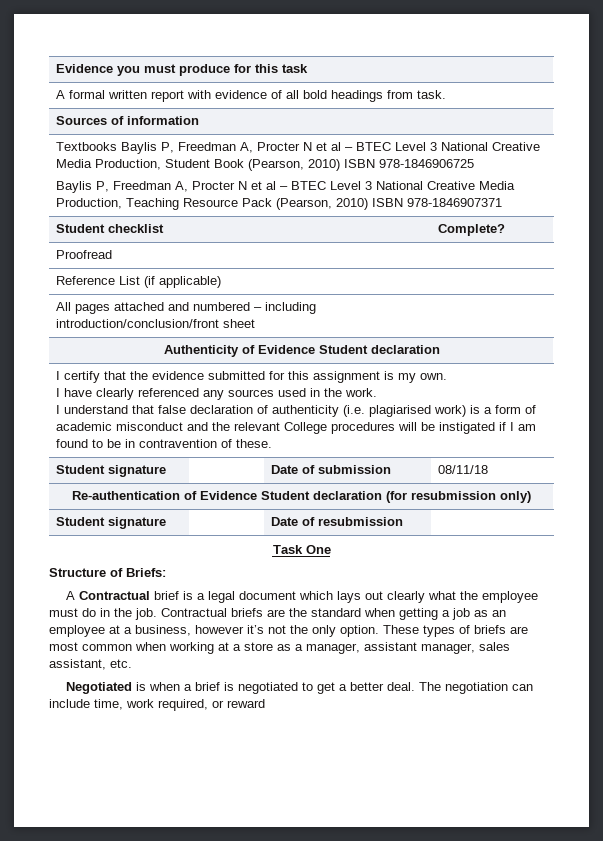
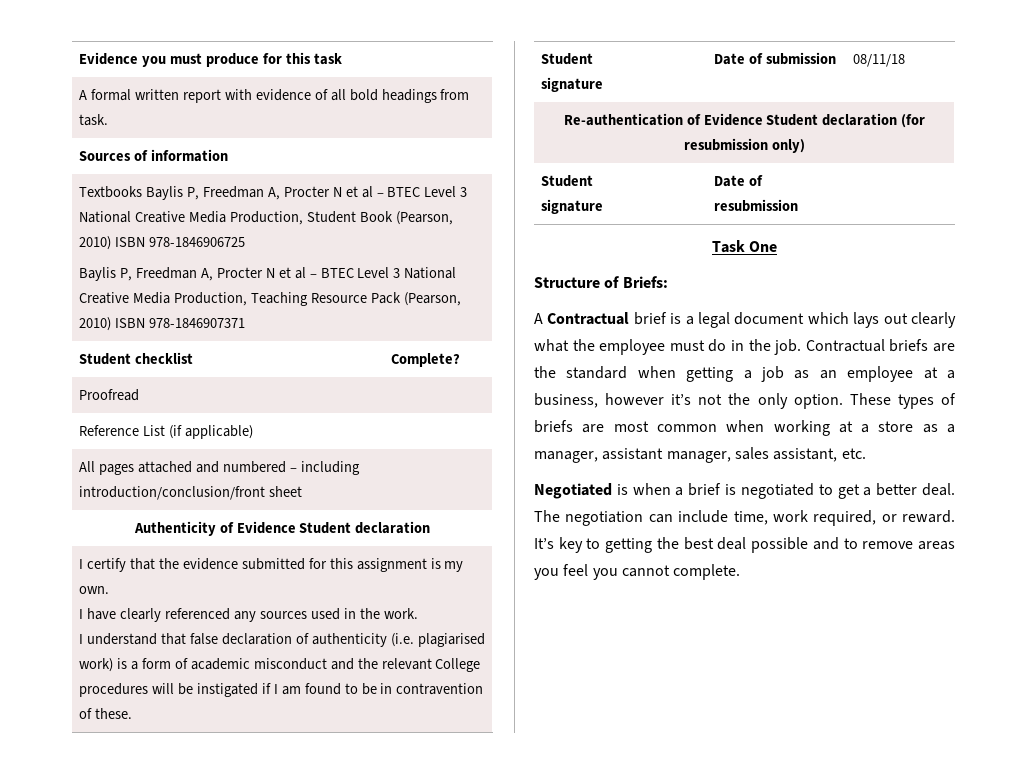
[227,699,265,708] reward -> [902,510,955,523] [534,537,956,553] [534,564,741,580] reward. It’s key to getting the best deal possible and to remove areas you feel you cannot complete.

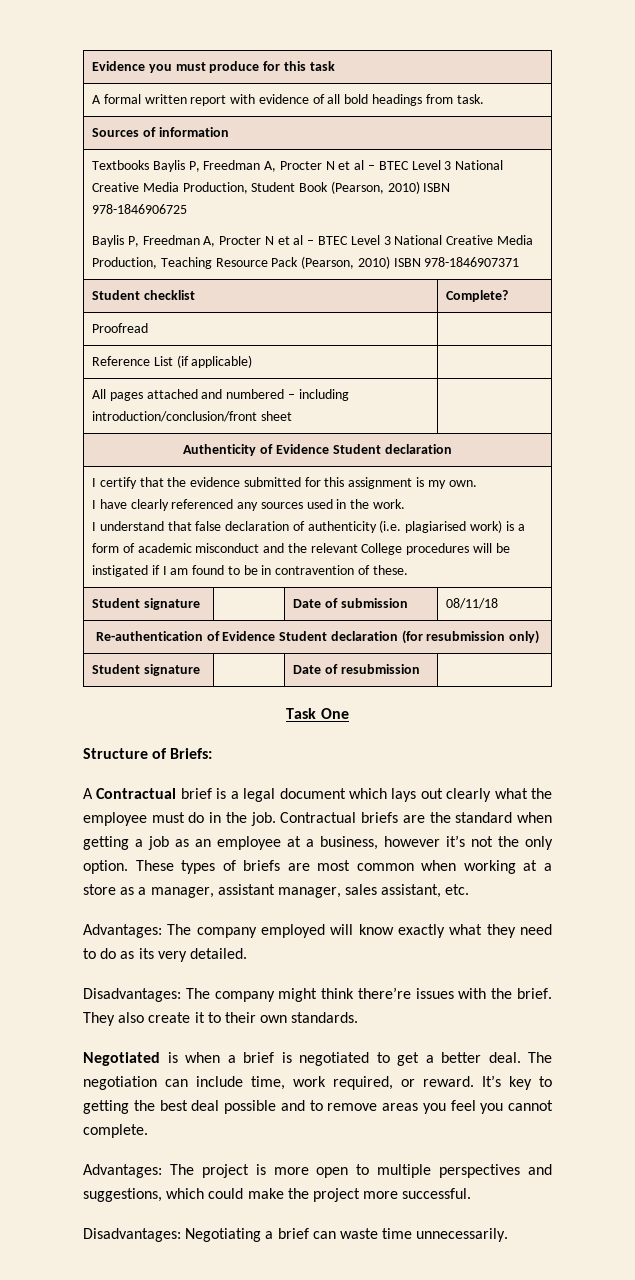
(866, 453) none -> [83,924,552,938] [83,948,247,962] [83,987,552,1002] [83,1012,359,1026] // Advantages: The company employed will know exactly what they need to do as its very detailed. // Disadvantages: The company might think there’re issues with the brief. They also create it to their own standards.
(741, 572) none -> [83,1164,553,1178] [83,1188,472,1202] [83,1228,509,1242] // Advantages: The project is more open to multiple perspectives and suggestions, which could make the project more successful. // Disadvantages: Negotiating a brief can waste time unnecessarily.

